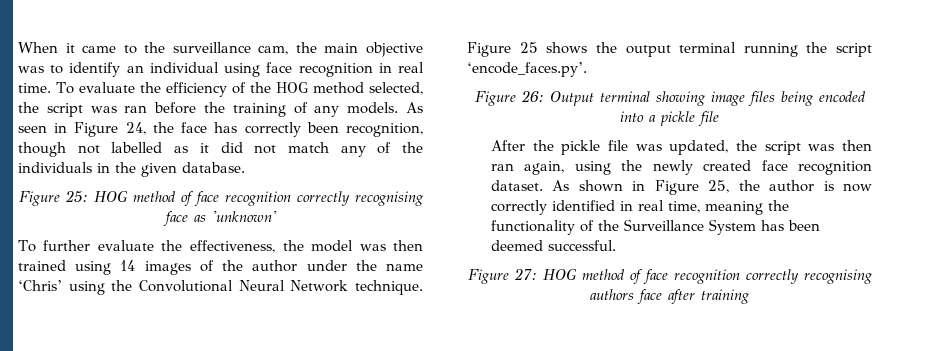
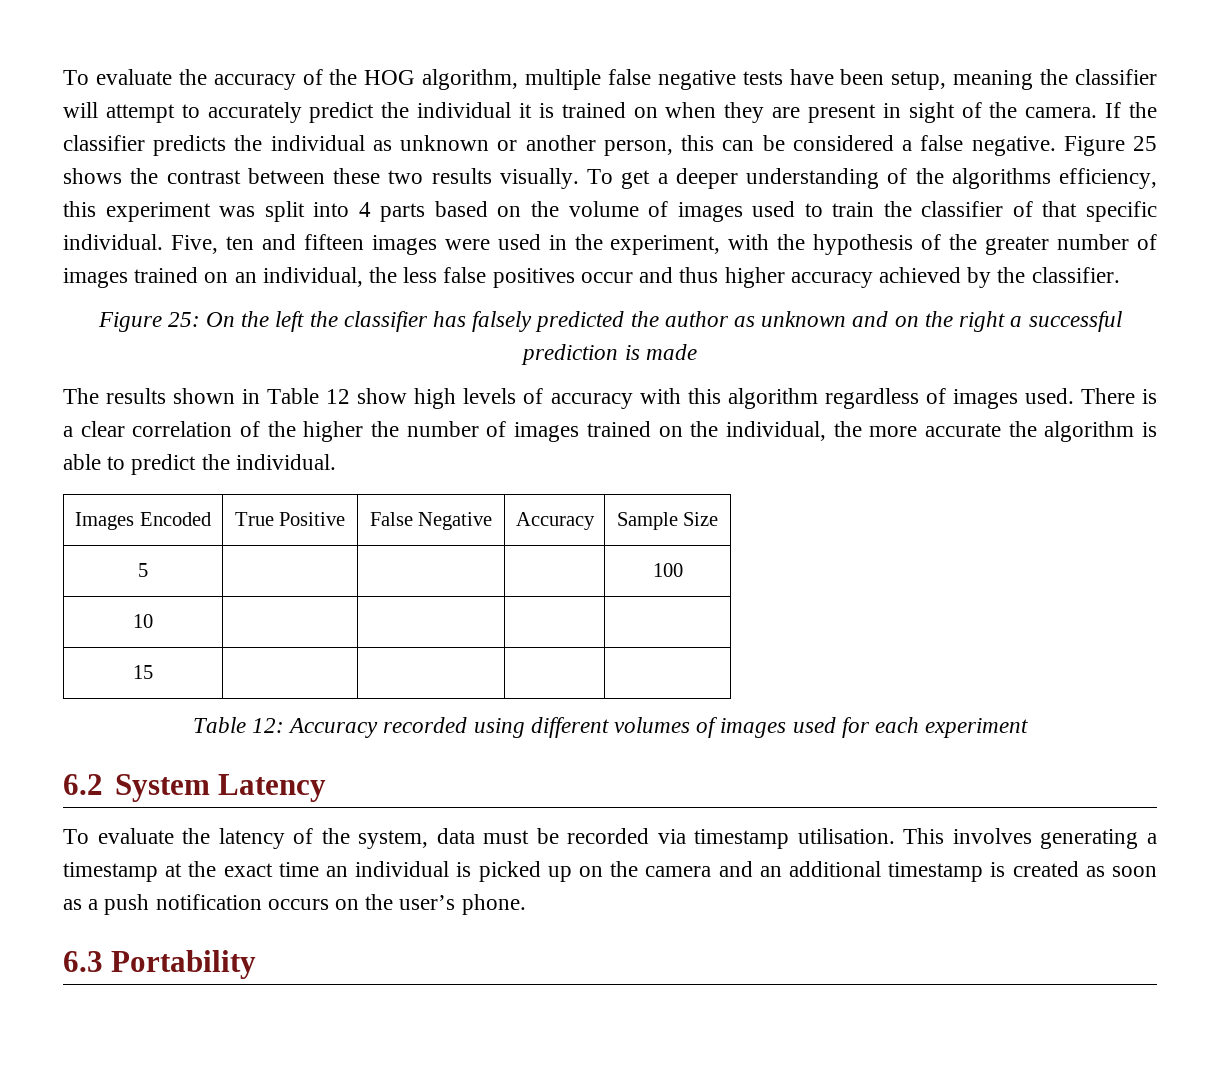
[18,42,423,57] [18,62,425,77] [18,82,227,97] When it came to the surveillance cam, the main objective was to identify an individual using face recognition in real time. To evaluate the efficiency -> [63,69,296,90] To evaluate the accuracy
[312,82,423,95] [18,102,424,117] [18,122,423,137] [18,142,423,157] [18,162,245,177] [18,190,424,206] [162,211,277,226] [18,240,423,253] [18,260,424,275] [18,280,423,295] [467,42,872,57] [467,62,587,77] [474,90,866,106] [620,111,719,126] [490,140,872,155] [490,160,872,175] [490,180,872,195] [490,200,789,215] [490,219,820,235] [490,240,616,251] [467,268,873,284] [590,289,750,304] method selected, the script was ran before the training of any models. As seen in Figure 24, the face has correctly been recognition, though not labelled as it did not match any of the individuals in the given database. // Figure 25: HOG method of face recognition correctly recognising face as 'unknown' // To further evaluate the effectiveness, the model was then trained using 14 images of the author under the name ‘Chris’ using the Convolutional Neural Network technique. Figure 25 shows the output terminal running the script ‘encode_faces.py’. // Figure 26: Output terminal showing image files being encoded into a pickle file // After the pickle file was updated, the script was then ran again, using the newly created face recognition dataset. As shown in Figure 25, the author is now correctly identified in real time, meaning the functionality of the Surveillance System has been deemed successful. // Figure 27: HOG method of face recognition correctly recognising authors face after training -> [422,69,1157,90] [63,102,1158,123] [63,135,1158,156] [63,168,1157,189] [63,201,1157,222] [63,234,1157,255] [63,267,1120,288] [97,311,1122,332] [521,344,697,365] [63,388,1157,409] [63,421,1158,442] [63,454,336,475] [75,512,211,530] [234,512,346,526] [369,512,493,530] [515,512,595,530] [616,512,719,530] [138,563,148,577] [652,563,683,577] [133,614,153,628] [133,665,153,679] [192,717,1029,738] [63,774,326,802] [63,828,1157,849] [63,861,1158,882] [63,894,526,915] [63,950,257,979] algorithm, multiple false negative tests have been setup, meaning the classifier will attempt to accurately predict the individual it is trained on when they are present in sight of the camera. If the classifier predicts the individual as unknown or another person, this can be considered a false negative. Figure 25 shows the contrast between these two results visually. To get a deeper understanding of the algorithms efficiency, this experiment was split into 4 parts based on the volume of images used to train the classifier of that specific individual. Five, ten and fifteen images were used in the experiment, with the hypothesis of the greater number of images trained on an individual, the less false positives occur and thus higher accuracy achieved by the classifier. // Figure 25: On the left the classifier has falsely predicted the author as unknown and on the right a successful prediction is made // The results shown in Table 12 show high levels of accuracy with this algorithm regardless of images used. There is a clear correlation of the higher the number of images trained on the individual, the more accurate the algorithm is able to predict the individual. // Images Encoded | True Positive | False Negative | Accuracy | Sample Size // 5 | | | | 100 // 10 | | | | // 15 | | | | // Table 12: Accuracy recorded using different volumes of images used for each experiment // 6.2 System Latency // To evaluate the latency of the system, data must be recorded via timestamp utilisation. This involves generating a timestamp at the exact time an individual is picked up on the camera and an additional timestamp is created as soon as a push notification occurs on the user’s phone. // 6.3 Portability

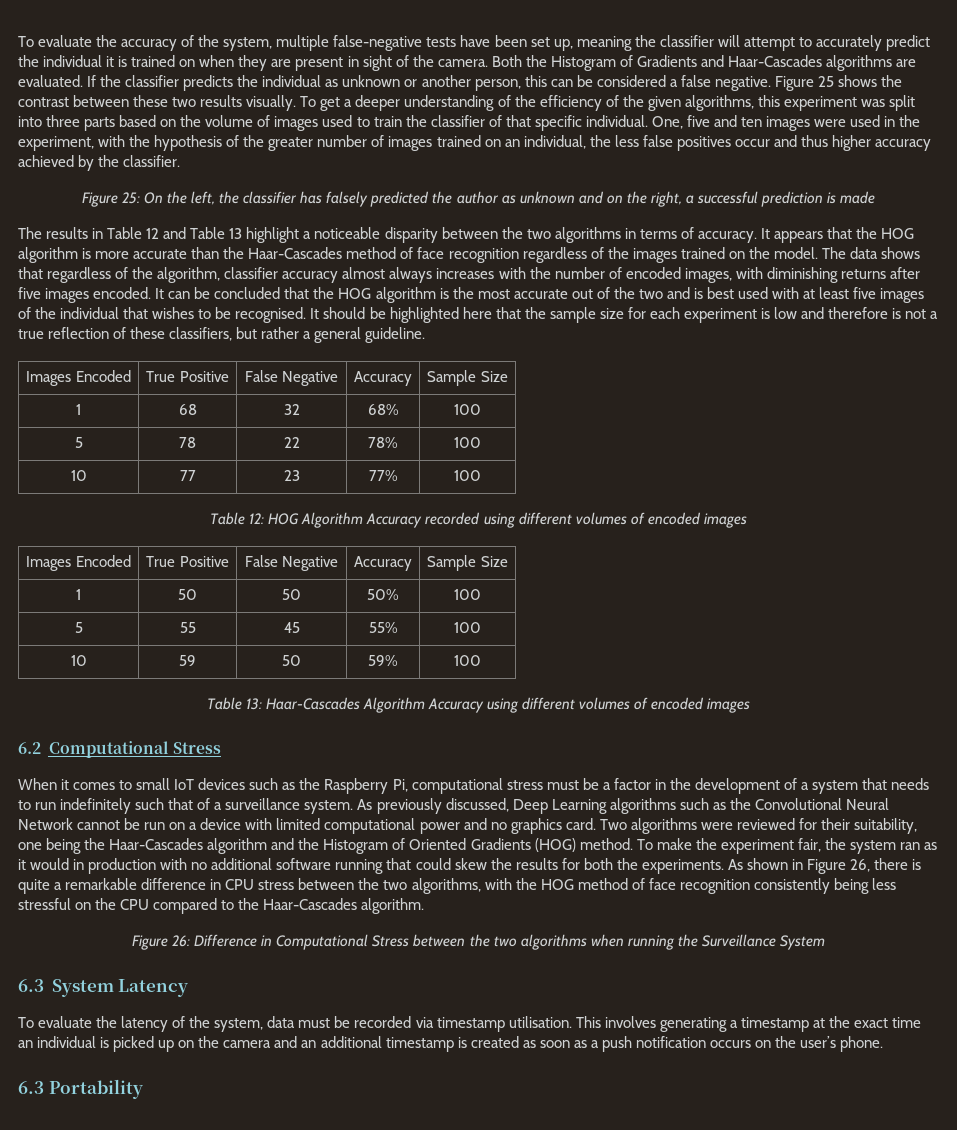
[364,69,736,90] HOG algorithm, multiple false negative -> [223,35,423,51] system, multiple false-negative
[891,71,947,90] setup, -> [530,37,573,51] set up,
(1098, 112) none -> [491,55,917,71] [18,75,83,87] Both the Histogram of Gradients and Haar-Cascades algorithms are evaluated.
[951,168,1157,189] algorithms efficiency, -> [539,95,754,111] efficiency of the given algorithms,
[358,202,371,217] 4 -> [46,115,81,127] three
[170,234,364,254] Five, ten and fifteen -> [651,115,763,129] One, five and ten
[275,311,305,332] left -> [191,191,216,205] left,
[959,311,1006,332] right -> [650,191,682,207] right,
[173,388,236,404] shown -> (89, 233) none
[357,388,1157,409] [63,421,1158,442] [63,454,336,475] [75,512,211,530] [234,512,346,526] [369,512,493,530] [515,512,595,530] [616,512,719,530] [138,563,148,577] [652,563,683,577] [133,614,153,628] [133,665,153,679] show high levels of accuracy with this algorithm regardless of images used. There is a clear correlation of the higher the number of images trained on the individual, the more accurate the algorithm is able to predict the individual. // Images Encoded | True Positive | False Negative | Accuracy | Sample Size // 5 | | | | 100 // 10 | | | | // 15 | | | | -> [163,227,915,243] [18,247,921,263] [18,267,920,283] [18,287,925,303] [18,307,939,323] [18,327,426,343] [26,370,131,386] [146,371,229,382] [244,370,339,386] [354,371,412,386] [427,370,508,386] [76,404,81,415] [178,404,197,415] [283,404,300,415] [367,404,399,415] [454,404,481,415] [74,437,83,448] [179,437,197,448] [283,437,300,448] [368,437,398,448] [454,437,481,448] [70,470,87,481] [179,470,196,481] [283,470,300,481] [368,470,398,481] [454,470,481,481] and Table 13 highlight a noticeable disparity between the two algorithms in terms of accuracy. It appears that the HOG algorithm is more accurate than the Haar-Cascades method of face recognition regardless of the images trained on the model. The data shows that regardless of the algorithm, classifier accuracy almost always increases with the number of encoded images, with diminishing returns after five images encoded. It can be concluded that the HOG algorithm is the most accurate out of the two and is best used with at least five images of the individual that wishes to be recognised. It should be highlighted here that the sample size for each experiment is low and therefore is not a true reflection of these classifiers, but rather a general guideline. // Images Encoded | True Positive | False Negative | Accuracy | Sample Size // 1 | 68 | 32 | 68% | 100 // 5 | 78 | 22 | 78% | 100 // 10 | 77 | 23 | 77% | 100
(284, 725) none -> [268,512,364,528] HOG Algorithm
[720,717,1029,738] [63,774,103,795] images used for each experiment // 6.2 -> [647,512,747,528] [26,555,131,571] [146,556,229,567] [244,555,339,571] [354,556,412,571] [427,555,508,571] [76,589,81,600] [178,589,198,600] [282,589,301,600] [367,589,399,600] [454,589,481,600] [74,622,83,633] [179,622,196,633] [283,622,300,633] [368,622,398,633] [454,622,481,633] [70,655,87,666] [179,655,197,666] [282,655,301,666] [368,655,398,666] [454,655,481,666] [206,697,751,713] [18,741,221,758] [18,778,930,794] [18,798,889,814] [18,818,918,834] [18,838,938,854] [18,858,922,874] [18,878,896,894] [18,898,425,914] [132,934,825,950] [18,979,44,992] encoded images // Images Encoded | True Positive | False Negative | Accuracy | Sample Size // 1 | 50 | 50 | 50% | 100 // 5 | 55 | 45 | 55% | 100 // 10 | 59 | 50 | 59% | 100 // Table 13: Haar-Cascades Algorithm Accuracy using different volumes of encoded images // 6.2 Computational Stress // When it comes to small IoT devices such as the Raspberry Pi, computational stress must be a factor in the development of a system that needs to run indefinitely such that of a surveillance system. As previously discussed, Deep Learning algorithms such as the Convolutional Neural Network cannot be run on a device with limited computational power and no graphics card. Two algorithms were reviewed for their suitability, one being the Haar-Cascades algorithm and the Histogram of Oriented Gradients (HOG) method. To make the experiment fair, the system ran as it would in production with no additional software running that could skew the results for both the experiments. As shown in Figure 26, there is quite a remarkable difference in CPU stress between the two algorithms, with the HOG method of face recognition consistently being less stressful on the CPU compared to the Haar-Cascades algorithm. // Figure 26: Difference in Computational Stress between the two algorithms when running the Surveillance System // 6.3

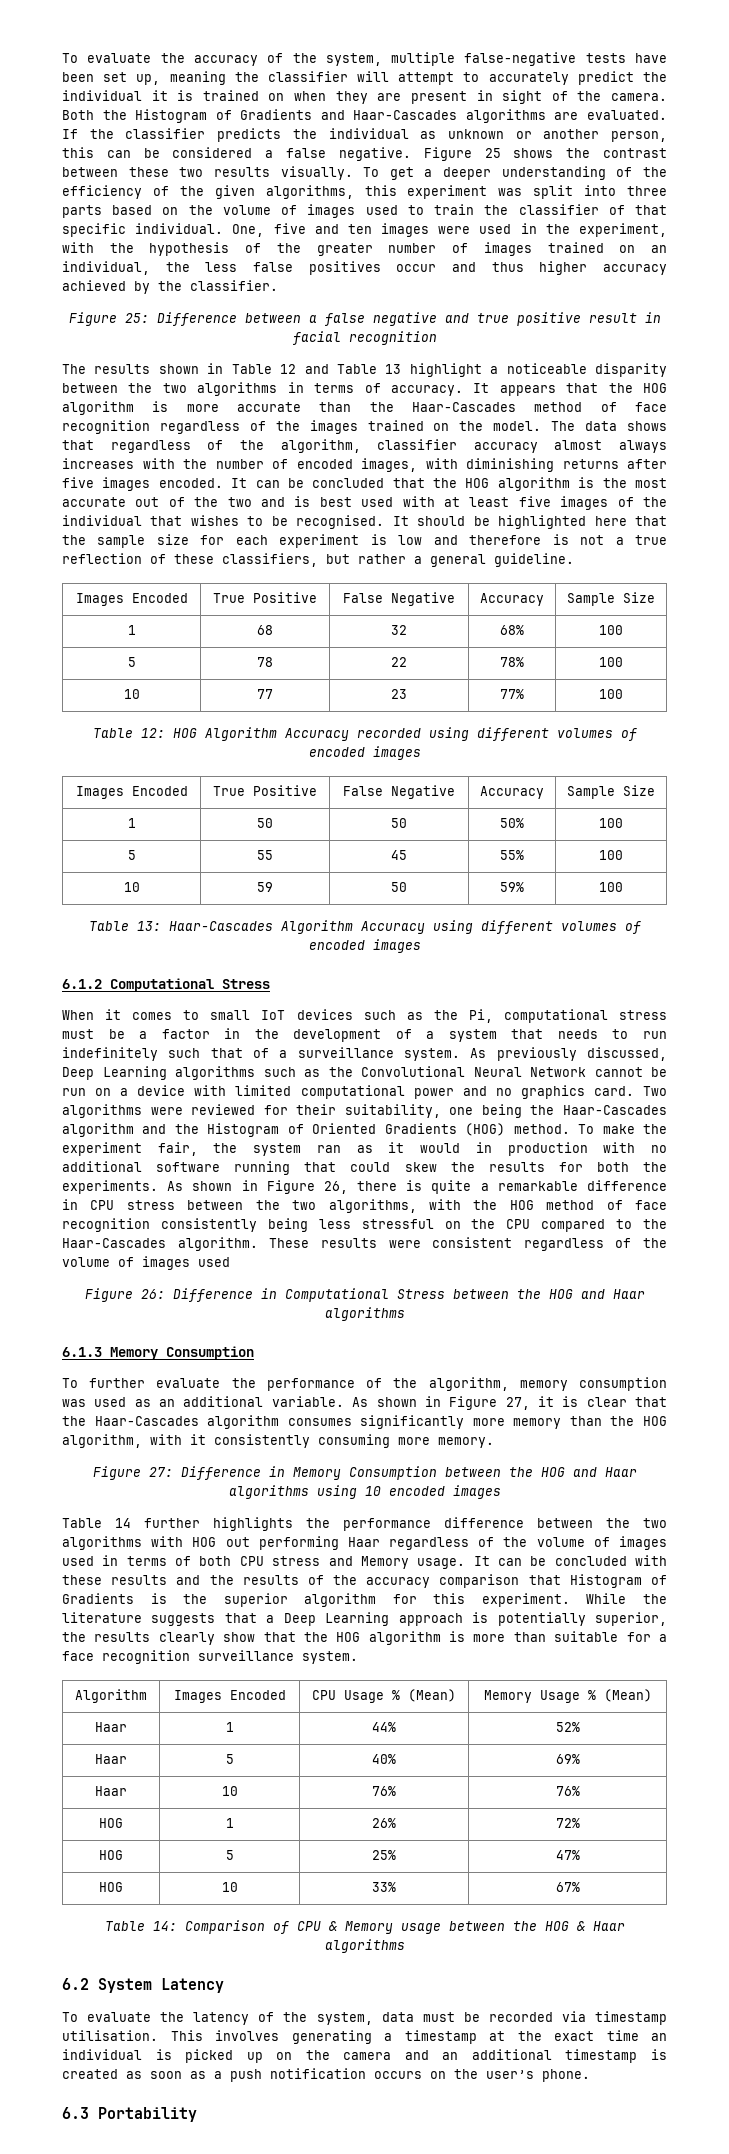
[144,191,876,207] On the left, the classifier has falsely predicted the author as unknown and on the right, a successful prediction is made -> [156,312,661,326] [292,331,437,345] Difference between a false negative and true positive result in facial recognition
(89, 233) none -> [158,364,199,374] shown
[18,742,41,754] 6.2 -> [62,979,102,989] 6.1.2
[324,778,389,794] Raspberry -> (458, 1015) none
(425, 906) none -> [269,1237,667,1251] [62,1256,230,1270] These results were consistent regardless of the volume of images used
[493,934,825,950] [18,979,44,992] two algorithms when running the Surveillance System // 6.3 -> [548,1289,645,1299] [324,1307,405,1321] [62,1346,254,1360] [62,1377,667,1391] [62,1396,667,1410] [62,1415,667,1429] [62,1434,494,1448] [92,1466,637,1480] [228,1485,501,1499] [62,1517,667,1531] [62,1536,667,1550] [62,1555,667,1569] [62,1574,667,1588] [62,1593,667,1607] [62,1612,668,1626] [62,1631,667,1645] [62,1650,358,1664] [75,1689,147,1703] [173,1690,286,1703] [312,1689,456,1703] [483,1689,652,1703] [95,1722,127,1732] [225,1722,234,1732] [372,1722,396,1732] [555,1722,580,1732] [95,1754,127,1764] [225,1754,234,1764] [372,1754,396,1764] [555,1754,580,1764] [95,1786,127,1796] [221,1786,238,1796] [372,1786,396,1796] [555,1786,580,1796] [99,1818,123,1828] [225,1818,234,1828] [372,1818,396,1828] [555,1818,580,1828] [99,1850,123,1860] [225,1850,234,1860] [372,1850,396,1860] [555,1850,580,1860] [99,1882,123,1892] [221,1882,238,1892] [372,1882,396,1892] [555,1882,580,1892] [104,1920,625,1934] [324,1939,405,1953] [62,1978,89,1990] HOG and Haar algorithms // 6.1.3 Memory Consumption // To further evaluate the performance of the algorithm, memory consumption was used as an additional variable. As shown in Figure 27, it is clear that the Haar-Cascades algorithm consumes significantly more memory than the HOG algorithm, with it consistently consuming more memory. // Figure 27: Difference in Memory Consumption between the HOG and Haar algorithms using 10 encoded images // Table 14 further highlights the performance difference between the two algorithms with HOG out performing Haar regardless of the volume of images used in terms of both CPU stress and Memory usage. It can be concluded with these results and the results of the accuracy comparison that Histogram of Gradients is the superior algorithm for this experiment. While the literature suggests that a Deep Learning approach is potentially superior, the results clearly show that the HOG algorithm is more than suitable for a face recognition surveillance system. // Algorithm | Images Encoded | CPU Usage % (Mean) | Memory Usage % (Mean) // Haar | 1 | 44% | 52% // Haar | 5 | 40% | 69% // Haar | 10 | 76% | 76% // HOG | 1 | 26% | 72% // HOG | 5 | 25% | 47% // HOG | 10 | 33% | 67% // Table 14: Comparison of CPU & Memory usage between the HOG & Haar algorithms // 6.2

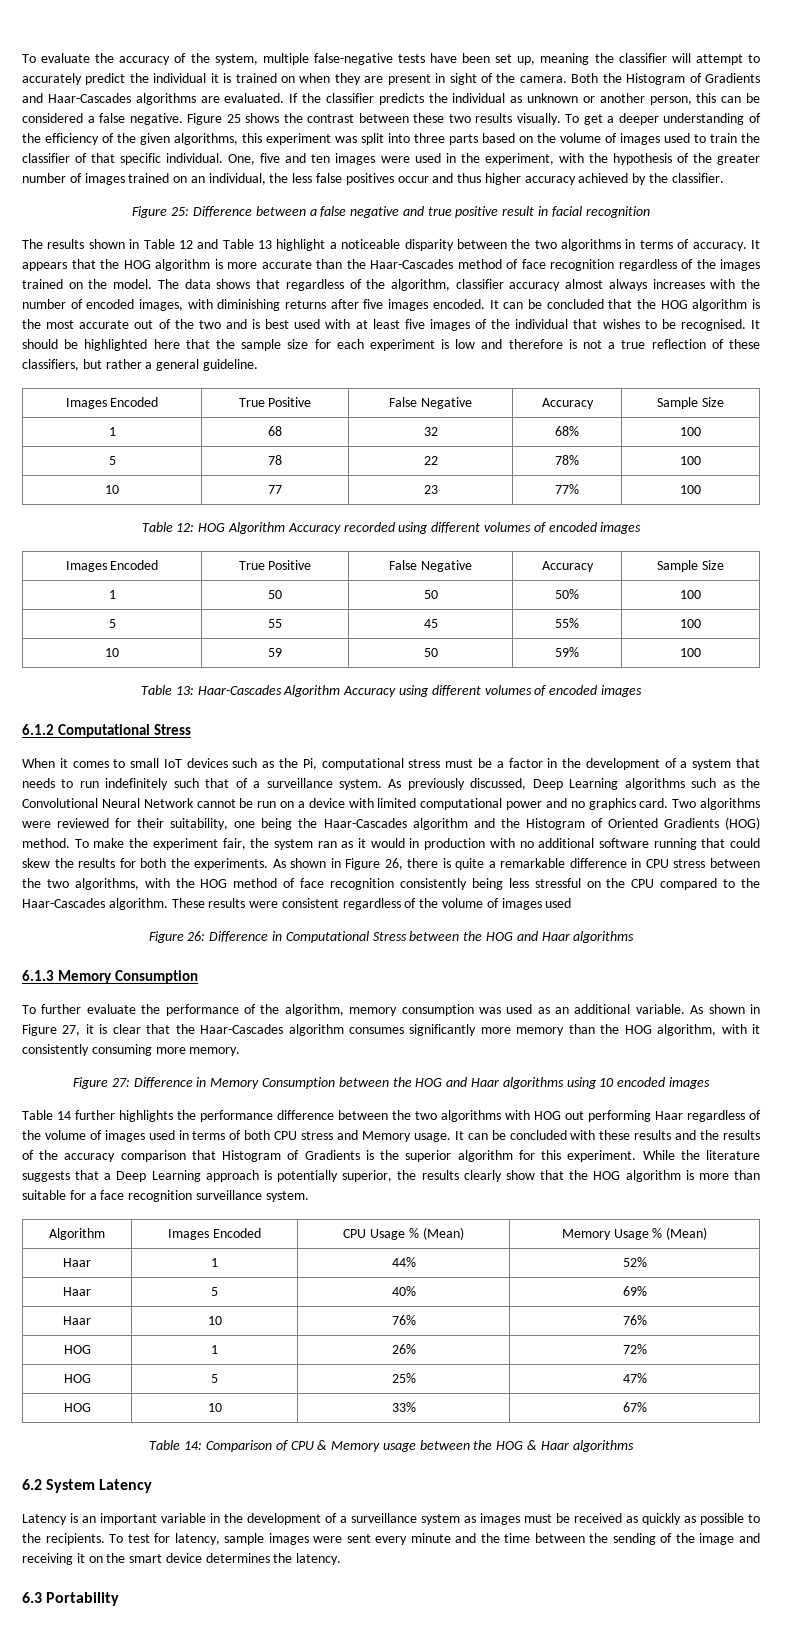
[62,2011,667,2025] [62,2030,667,2044] [62,2049,667,2063] [62,2068,590,2082] To evaluate the latency of the system, data must be recorded via timestamp utilisation. This involves generating a timestamp at the exact time an individual is picked up on the camera and an additional timestamp is created as soon as a push notification occurs on the user’s phone. -> [22,1513,760,1525] [22,1533,760,1545] [22,1553,342,1565] Latency is an important variable in the development of a surveillance system as images must be received as quickly as possible to the recipients. To test for latency, sample images were sent every minute and the time between the sending of the image and receiving it on the smart device determines the latency.

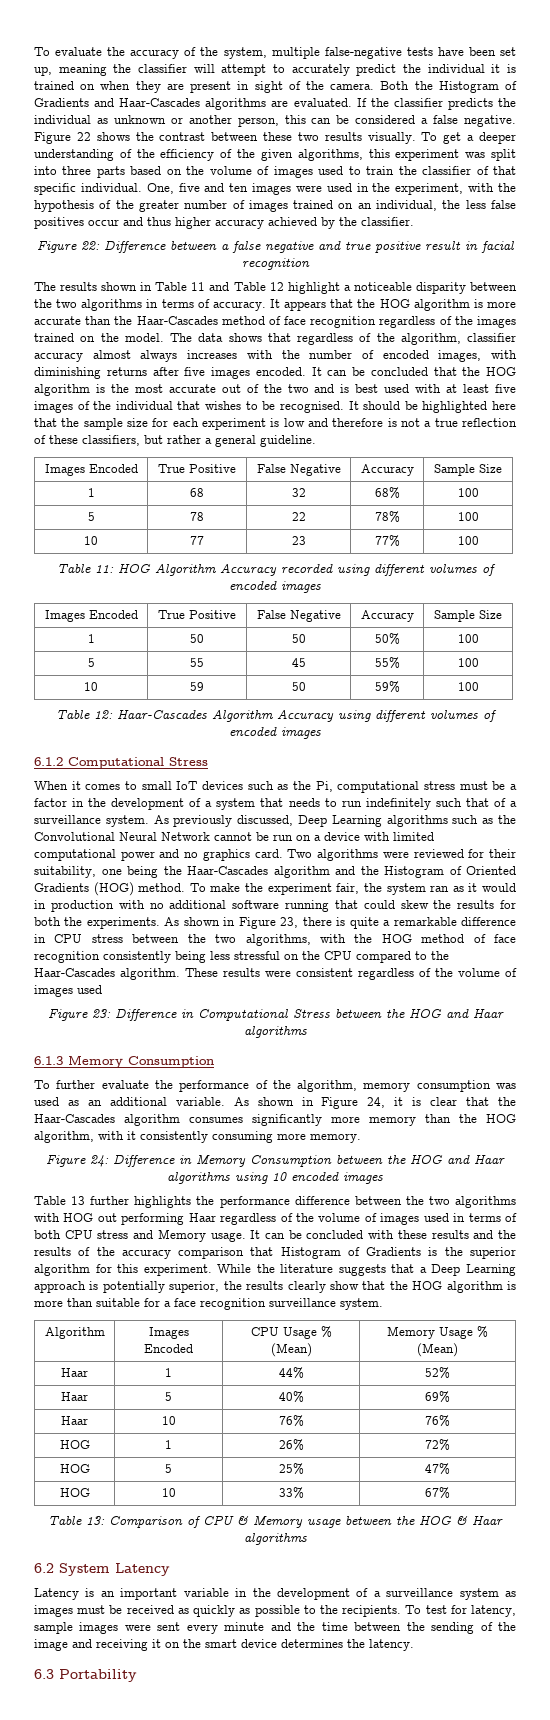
[226,114,241,123] 25 -> [76,132,91,141] 22
[171,207,190,216] 25: -> [80,241,100,250] 22:
[178,240,193,249] 12 -> [191,282,206,291] 11
[258,240,273,249] 13 -> [269,282,284,291] 12
[176,523,195,532] 12: -> [95,565,114,573] 11:
[175,686,194,695] 13: -> [94,710,113,719] 12:
[384,858,403,870] 26, -> [280,917,299,928] 23,
[187,931,206,941] 26: -> [91,1009,111,1018] 23:
[62,1025,81,1036] 27, -> [367,1097,386,1108] 24,
[111,1078,130,1087] 27: -> [90,1155,109,1167] 24:
[57,1111,71,1120] 14 -> [71,1196,86,1205] 13
[184,1441,203,1450] 14: -> [86,1516,105,1525] 13:

